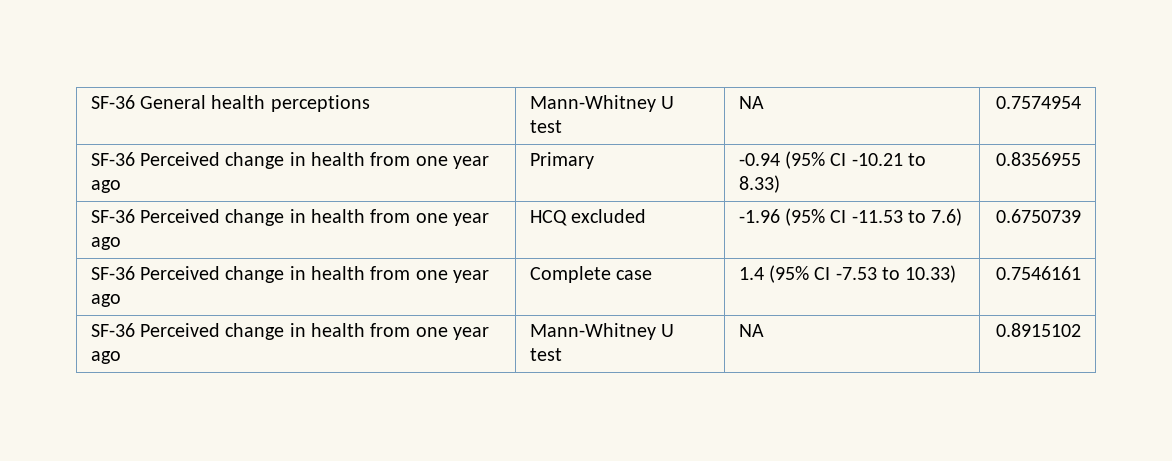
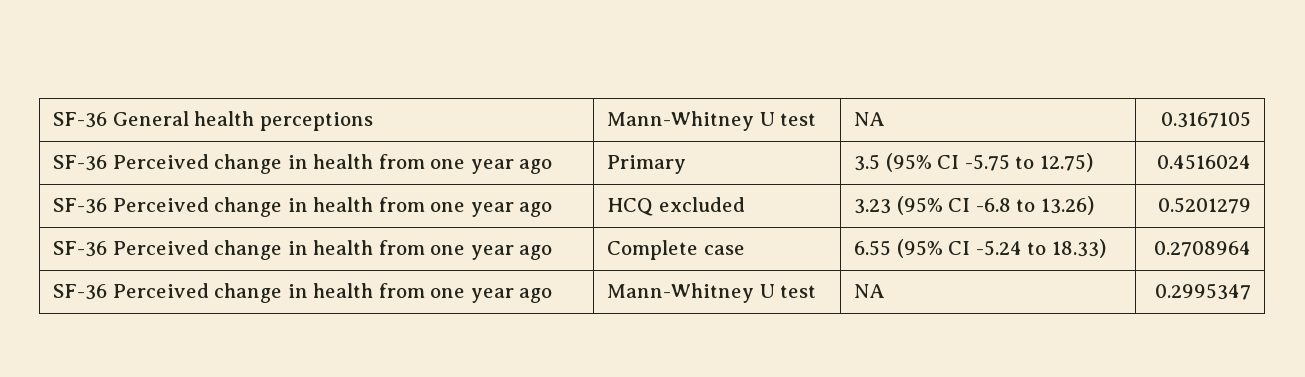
[996,96,1082,109] 0.7574954 -> [1160,111,1251,128] 0.3167105
[738,151,927,169] [738,175,780,193] [996,152,1082,166] -0.94 (95% CI -10.21 to 8.33) | 0.8356955 -> [854,153,1093,172] [1156,154,1251,170] 3.5 (95% CI -5.75 to 12.75) | 0.4516024
[738,208,963,226] [996,209,1082,223] -1.96 (95% CI -11.53 to 7.6) | 0.6750739 -> [854,196,1094,215] [1157,197,1251,214] 3.23 (95% CI -6.8 to 13.26) | 0.5201279
[738,265,957,283] [996,266,1082,280] 1.4 (95% CI -7.53 to 10.33) | 0.7546161 -> [854,239,1106,258] [1153,241,1251,257] 6.55 (95% CI -5.24 to 18.33) | 0.2708964
[996,323,1082,337] 0.8915102 -> [1154,283,1251,300] 0.2995347

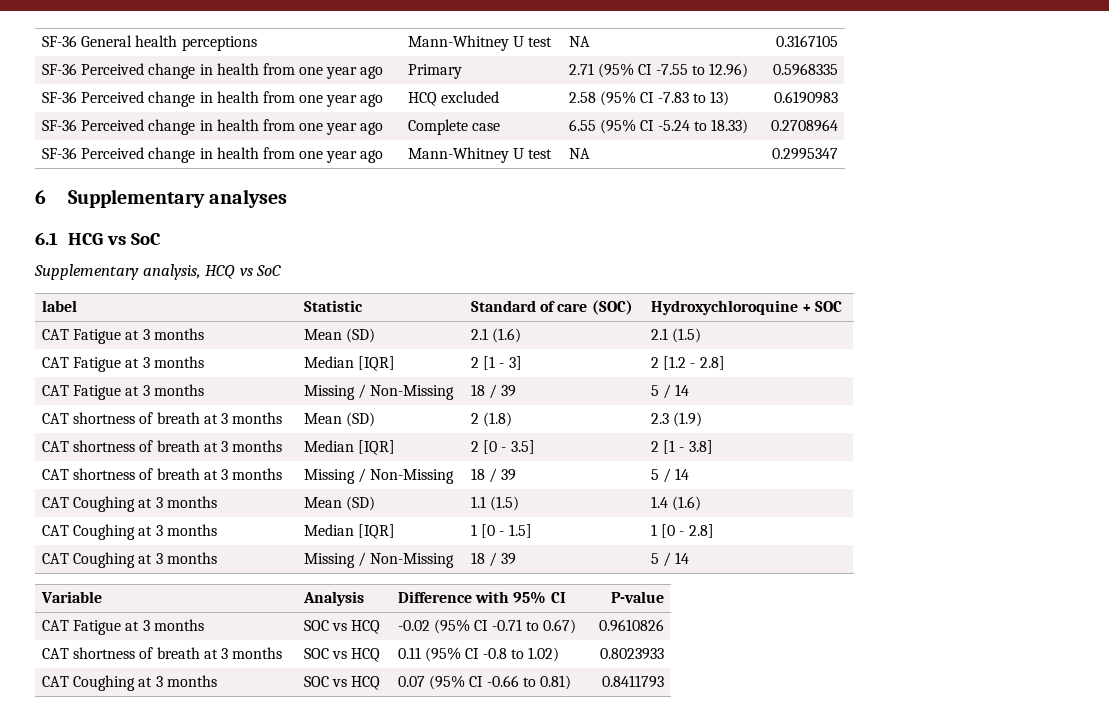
[854,153,1093,172] [1156,154,1251,170] 3.5 (95% CI -5.75 to 12.75) | 0.4516024 -> [569,63,748,78] [772,63,838,76] 2.71 (95% CI -7.55 to 12.96) | 0.5968335
[854,196,1094,215] [1157,197,1251,214] 3.23 (95% CI -6.8 to 13.26) | 0.5201279 -> [569,91,729,106] [773,91,838,104] 2.58 (95% CI -7.83 to 13) | 0.6190983
(1251, 291) none -> [35,189,288,208] [35,232,161,245] [34,264,282,280] [42,300,78,312] [304,300,364,312] [471,300,633,315] [651,300,843,315] [42,328,204,344] [304,328,376,343] [471,328,522,343] [651,328,702,343] [42,356,204,372] [304,356,396,371] [471,356,522,370] [651,356,725,370] [42,384,204,400] [304,384,455,400] [471,384,517,399] [651,384,690,399] [42,412,283,424] [304,412,376,427] [471,412,513,427] [651,412,703,427] [42,440,283,452] [304,440,396,455] [471,440,535,454] [651,440,713,454] [42,468,283,480] [304,468,455,484] [471,468,517,483] [651,468,690,483] [42,496,217,512] [304,496,376,511] [471,496,520,511] [651,496,702,511] [42,524,217,540] [304,524,396,539] [471,524,532,538] [651,524,714,538] [42,552,217,568] [304,552,455,568] [471,552,517,567] [651,552,690,567] [41,591,103,603] [303,591,365,606] [398,591,566,604] [610,591,664,603] [42,619,204,635] [304,620,381,634] [398,619,576,634] [598,619,664,632] [42,647,283,659] [304,648,381,662] [398,647,559,662] [599,648,664,660] [42,675,217,691] [304,676,381,690] [398,675,571,690] [601,675,664,688] // 6 Supplementary analyses // 6.1 HCG vs SoC // Supplementary analysis, HCQ vs SoC // label | Statistic | Standard of care (SOC) | Hydroxychloroquine + SOC // CAT Fatigue at 3 months | Mean (SD) | 2.1 (1.6) | 2.1 (1.5) // CAT Fatigue at 3 months | Median [IQR] | 2 [1 - 3] | 2 [1.2 - 2.8] // CAT Fatigue at 3 months | Missing / Non-Missing | 18 / 39 | 5 / 14 // CAT shortness of breath at 3 months | Mean (SD) | 2 (1.8) | 2.3 (1.9) // CAT shortness of breath at 3 months | Median [IQR] | 2 [0 - 3.5] | 2 [1 - 3.8] // CAT shortness of breath at 3 months | Missing / Non-Missing | 18 / 39 | 5 / 14 // CAT Coughing at 3 months | Mean (SD) | 1.1 (1.5) | 1.4 (1.6) // CAT Coughing at 3 months | Median [IQR] | 1 [0 - 1.5] | 1 [0 - 2.8] // CAT Coughing at 3 months | Missing / Non-Missing | 18 / 39 | 5 / 14 // Variable | Analysis | Difference with 95% CI | P-value // CAT Fatigue at 3 months | SOC vs HCQ | -0.02 (95% CI -0.71 to 0.67) | 0.9610826 // CAT shortness of breath at 3 months | SOC vs HCQ | 0.11 (95% CI -0.8 to 1.02) | 0.8023933 // CAT Coughing at 3 months | SOC vs HCQ | 0.07 (95% CI -0.66 to 0.81) | 0.8411793

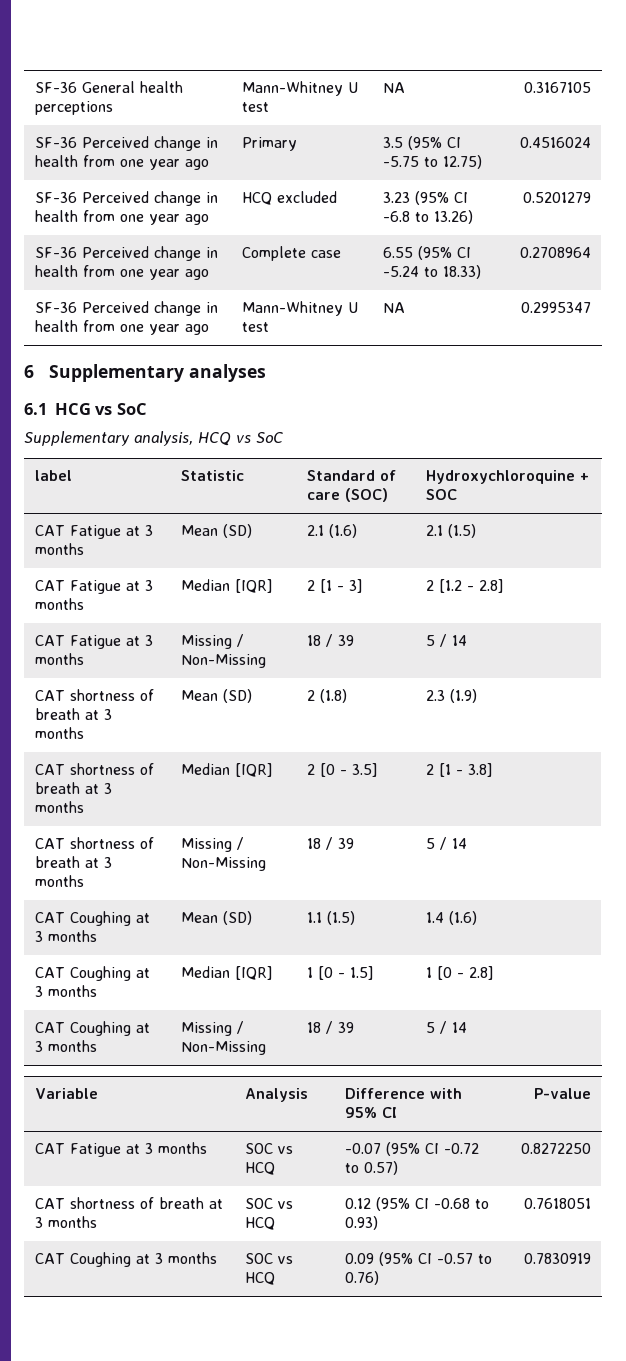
[569,63,748,78] [772,63,838,76] 2.71 (95% CI -7.55 to 12.96) | 0.5968335 -> [383,136,462,150] [383,155,483,169] [519,137,591,148] 3.5 (95% CI -5.75 to 12.75) | 0.4516024
[569,91,729,106] [773,91,838,104] 2.58 (95% CI -7.83 to 13) | 0.6190983 -> [383,191,469,205] [383,210,474,224] [522,192,591,203] 3.23 (95% CI -6.8 to 13.26) | 0.5201279
[398,619,576,634] [598,619,664,632] -0.02 (95% CI -0.71 to 0.67) | 0.9610826 -> [345,1142,480,1156] [345,1161,399,1175] [520,1143,591,1154] -0.07 (95% CI -0.72 to 0.57) | 0.8272250
[398,647,559,662] [599,648,664,660] 0.11 (95% CI -0.8 to 1.02) | 0.8023933 -> [345,1197,490,1211] [345,1216,379,1230] [523,1198,591,1209] 0.12 (95% CI -0.68 to 0.93) | 0.7618051
[398,675,571,690] [601,675,664,688] 0.07 (95% CI -0.66 to 0.81) | 0.8411793 -> [345,1252,493,1266] [345,1271,380,1285] [523,1253,591,1264] 0.09 (95% CI -0.57 to 0.76) | 0.7830919

